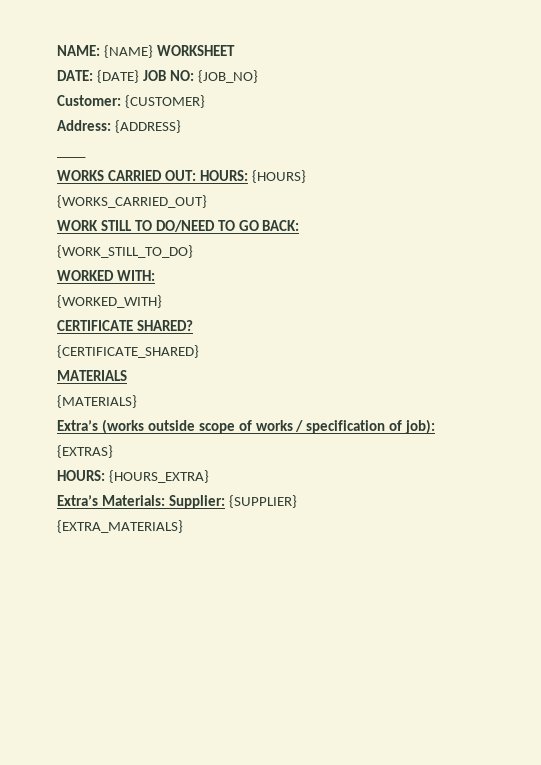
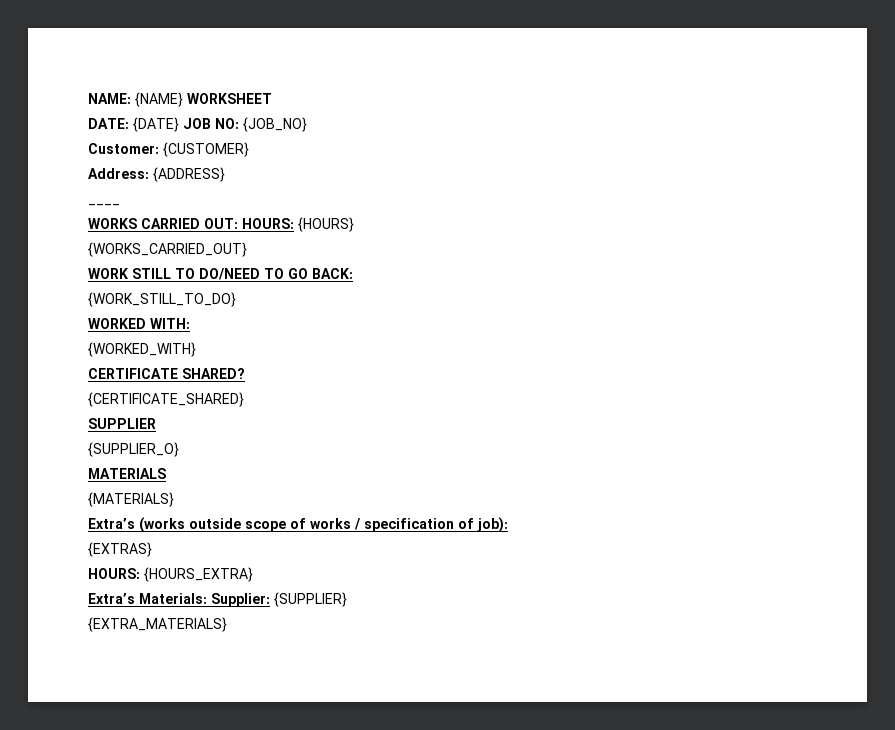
(199, 351) none -> [88,418,156,429] [88,442,179,457] // SUPPLIER // {SUPPLIER_O}

